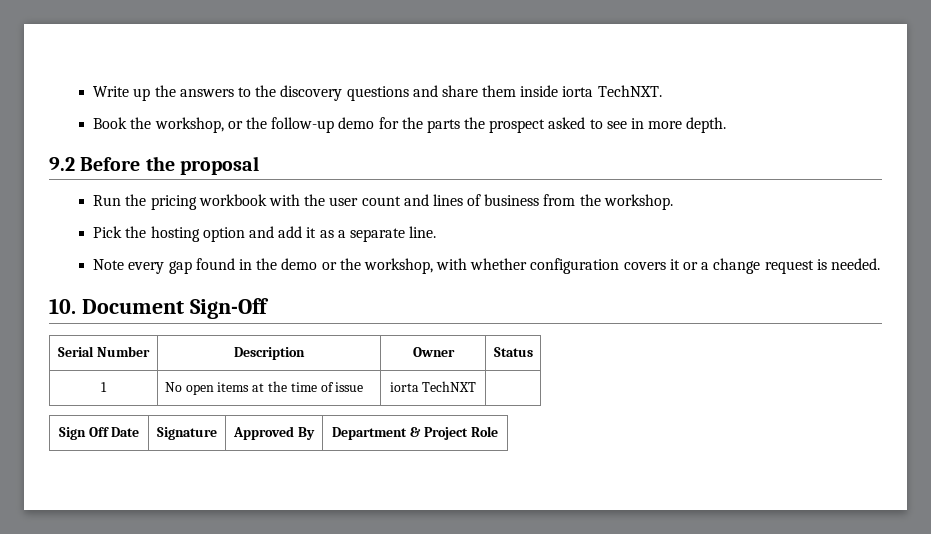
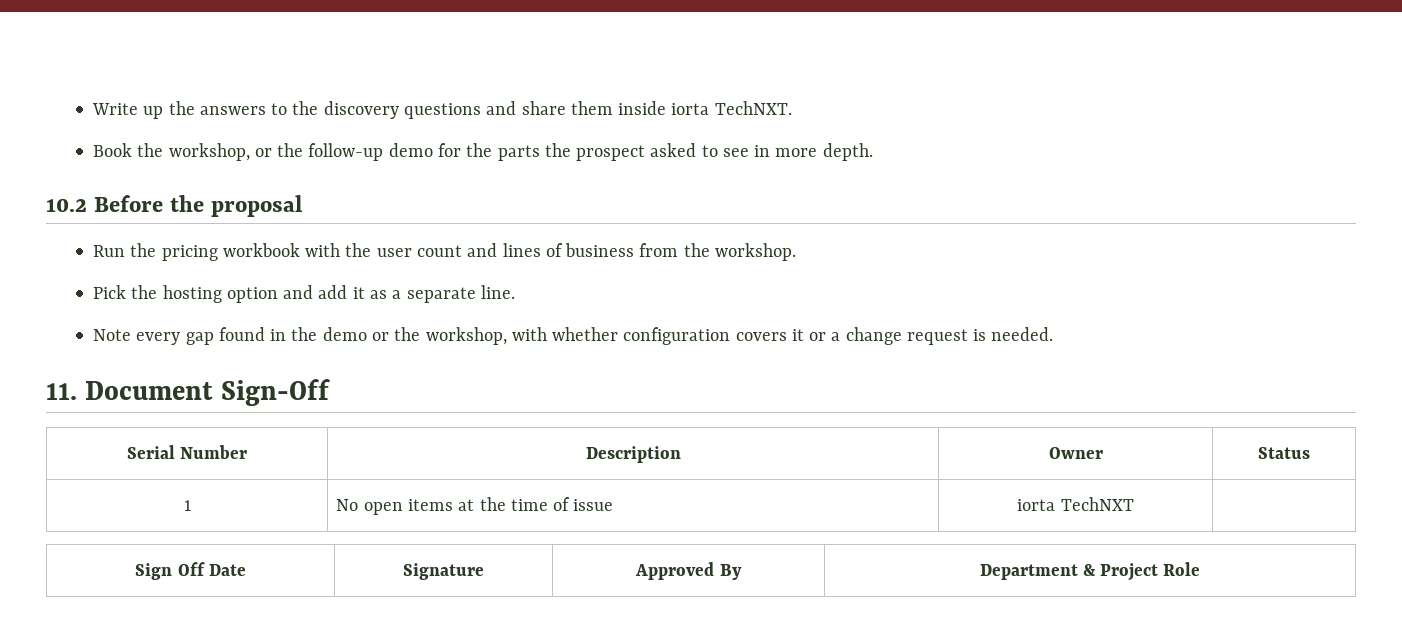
[49,157,75,171] 9.2 -> [46,198,87,212] 10.2
[49,298,76,314] 10. -> [46,383,77,400] 11.

